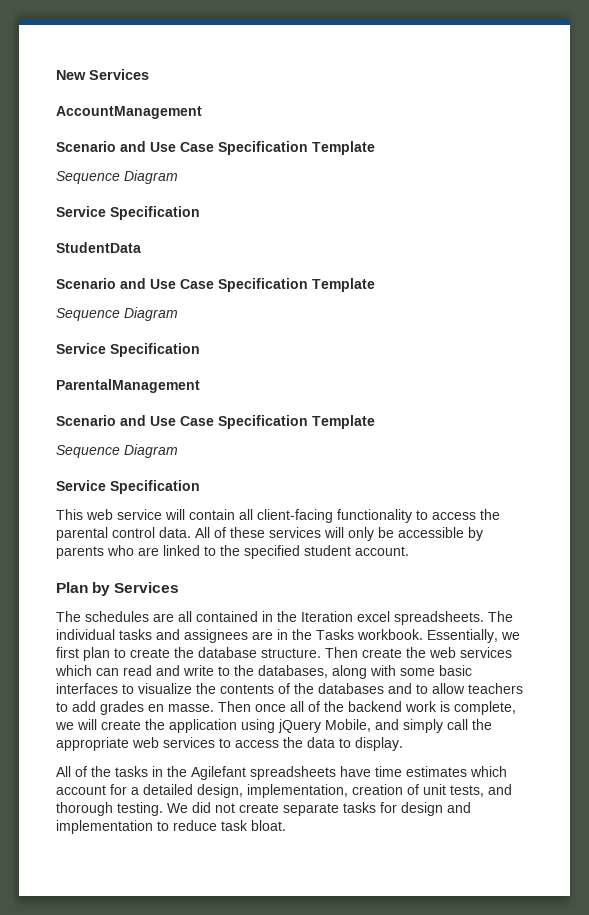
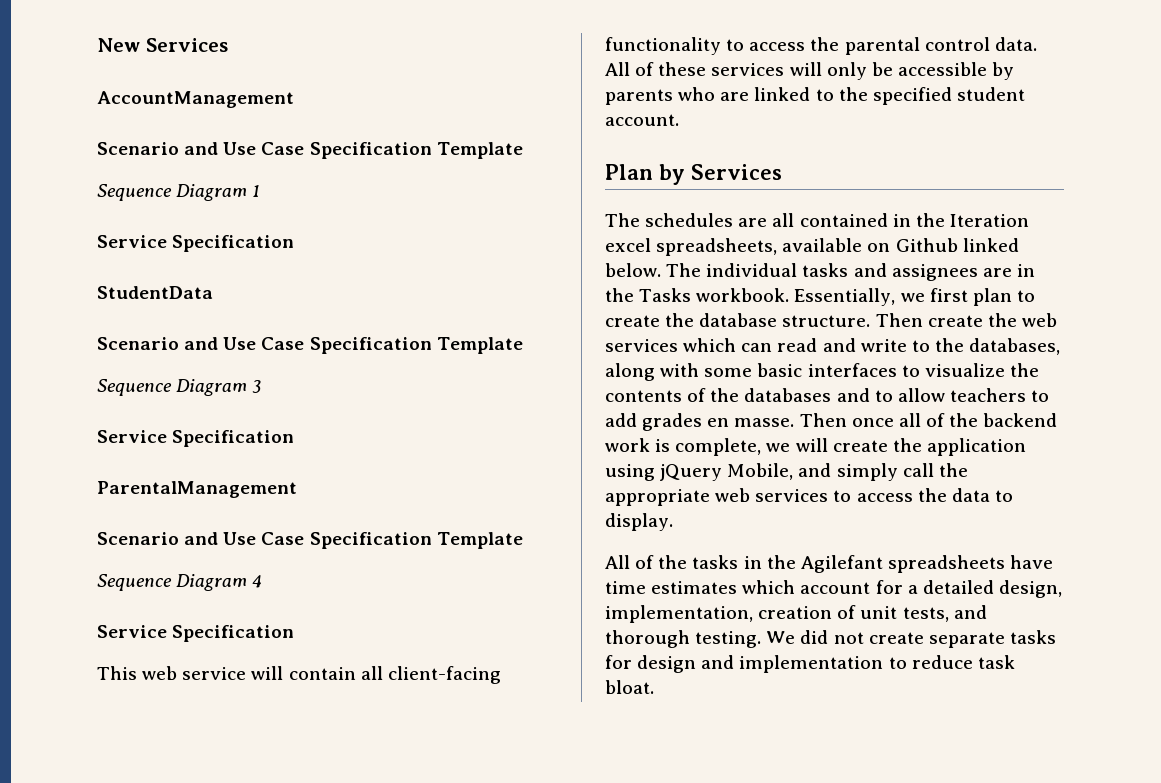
(178, 177) none -> [252,185,261,197] 1
(178, 314) none -> [252,380,262,393] 3
(178, 451) none -> [252,575,263,588] 4
[394,611,484,625] spreadsheets. -> [656,238,1019,256] [605,263,661,277] spreadsheets, available on Github linked below.

